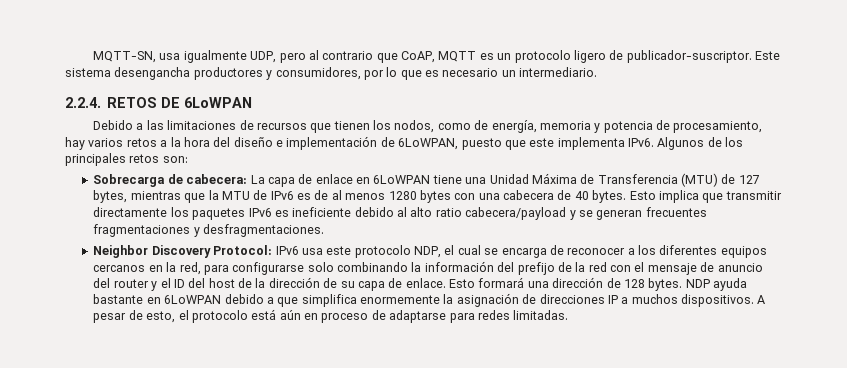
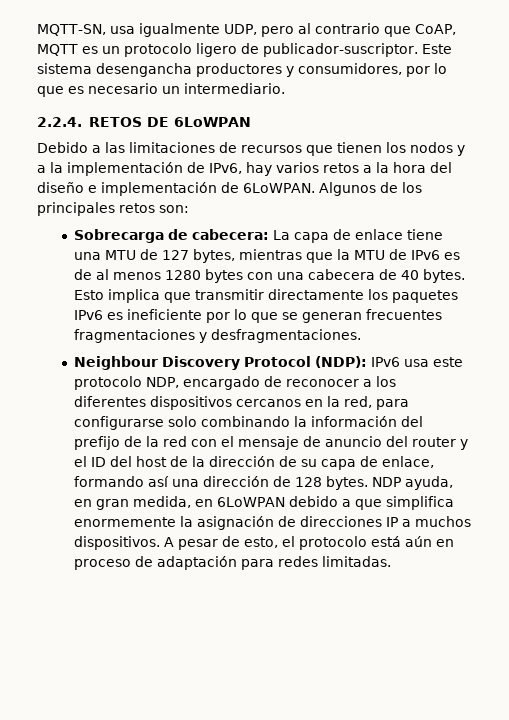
[394,120,763,133] nodos, como de energía, memoria y potencia de procesamiento, -> [410,142,465,156] [37,162,242,176] nodos y a la implementación de IPv6,
[398,137,654,150] 6LoWPAN, puesto que este implementa IPv6. -> [243,183,315,193] 6LoWPAN.
[356,173,719,187] en 6LoWPAN tiene una Unidad Máxima de Transferencia (MTU) -> [407,229,444,240] [74,250,137,260] tiene una MTU
[354,207,576,220] debido al alto ratio cabecera/payload y -> [206,309,279,323] por lo que
[93,245,273,258] Neighbor Discovery Protocol: -> [74,356,368,370] Neighbour Discovery Protocol (NDP):
[444,245,547,258] el cual se encarga -> [183,376,261,390] encargado
[720,246,767,258] equipos -> [150,396,233,410] dispositivos
[405,277,525,288] enlace. Esto formará -> [382,456,435,468] [74,476,170,487] enlace, formando así
[713,278,748,291] [93,294,144,304] ayuda bastante -> [405,476,454,490] [74,496,192,510] ayuda, en gran medida,
[389,310,447,323] adaptarse -> [157,556,238,570] adaptación

